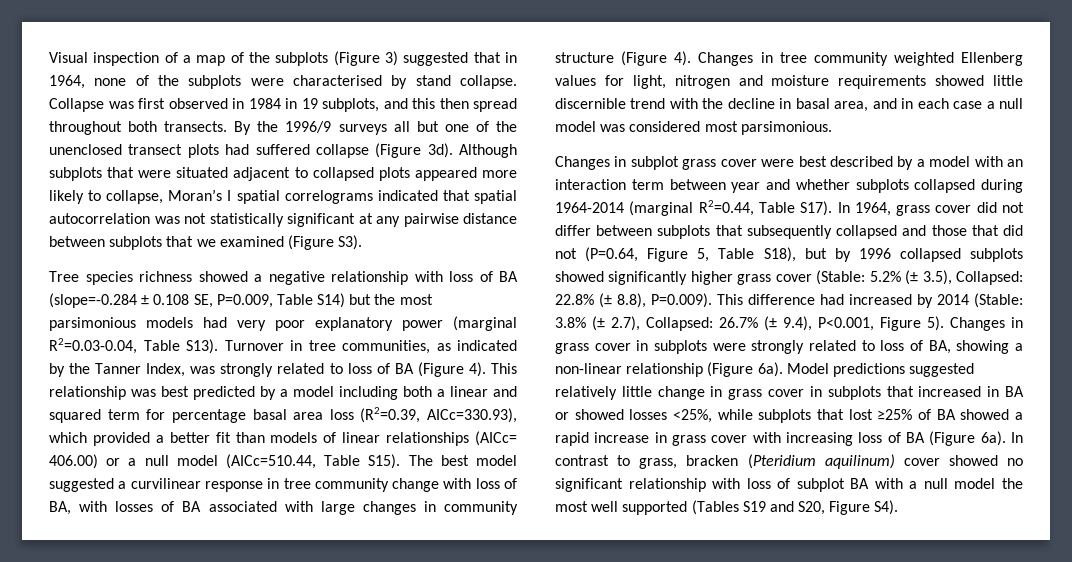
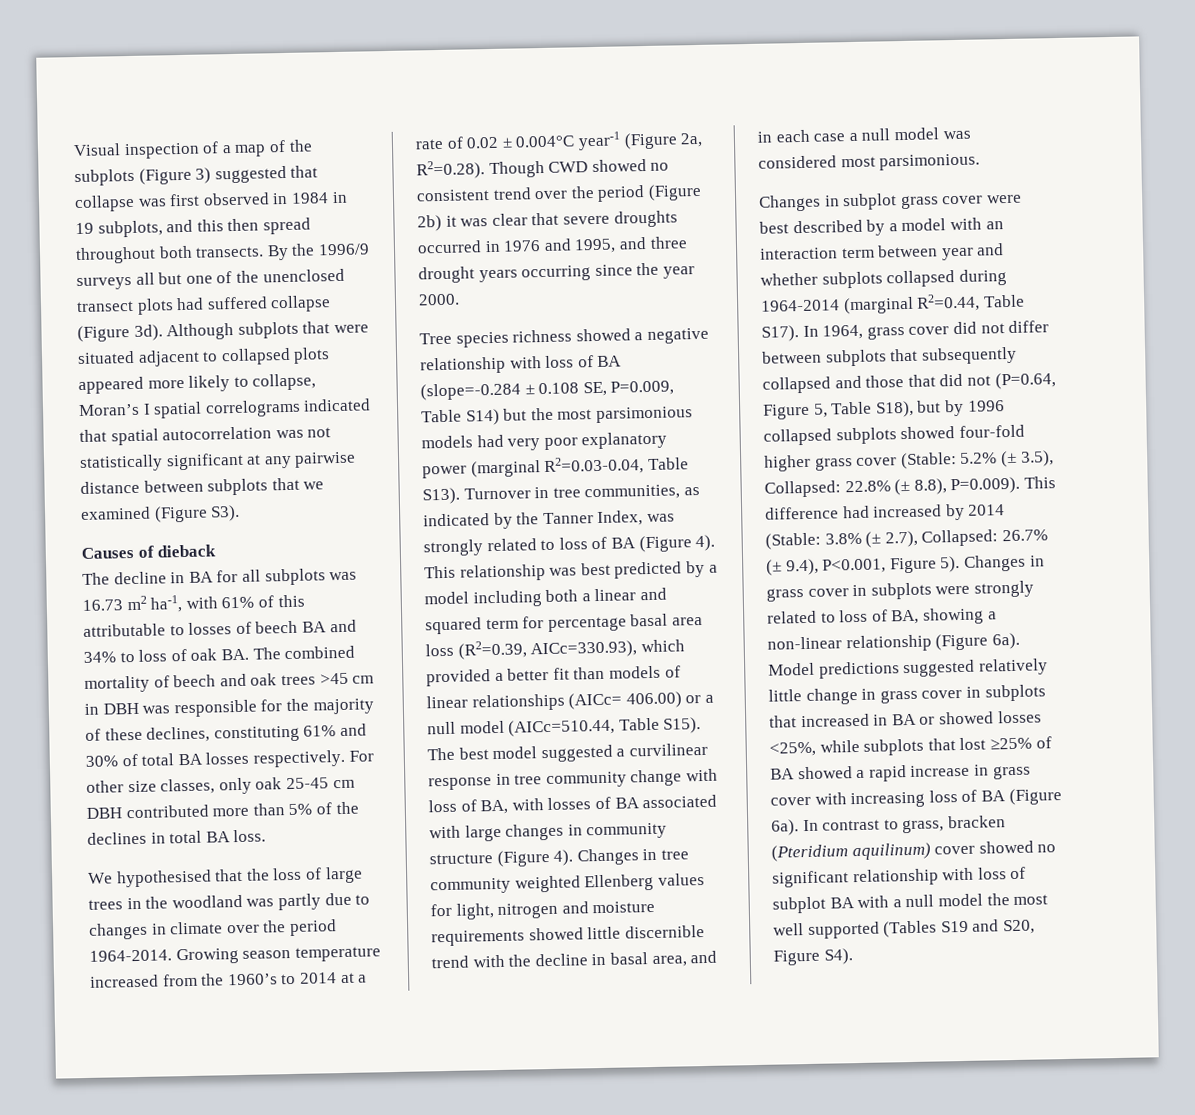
[504,52,517,63] [49,75,517,89] [49,98,104,112] in 1964, none of the subplots were characterised by stand collapse. Collapse -> [74,194,135,213] collapse
(363, 242) none -> [81,544,217,559] [82,568,358,586] [82,594,305,613] [83,619,357,637] [83,645,356,663] [84,672,375,693] [84,698,374,718] [85,723,367,743] [85,749,374,768] [86,777,355,795] [86,801,359,819] [87,829,267,845] [88,866,363,888] [88,892,371,911] [89,919,337,940] [89,946,381,965] [90,972,368,988] [415,131,704,151] [416,158,670,180] [416,183,702,202] [417,210,678,232] [417,236,688,254] [418,262,695,284] [418,293,460,306] // Causes of dieback // The decline in BA for all subplots was 16.73 m2 ha-1, with 61% of this attributable to losses of beech BA and 34% to loss of oak BA. The combined mortality of beech and oak trees >45 cm in DBH was responsible for the majority of these declines, constituting 61% and 30% of total BA losses respectively. For other size classes, only oak 25-45 cm DBH contributed more than 5% of the declines in total BA loss. // We hypothesised that the loss of large trees in the woodland was partly due to changes in climate over the period 1964-2014. Growing season temperature increased from the 1960’s to 2014 at a rate of 0.02 ± 0.004°C year-1 (Figure 2a, R2=0.28). Though CWD showed no consistent trend over the period (Figure 2b) it was clear that severe droughts occurred in 1976 and 1995, and three drought years occurring since the year 2000.
[608,271,688,285] significantly -> [958,424,1025,438] four-fold

